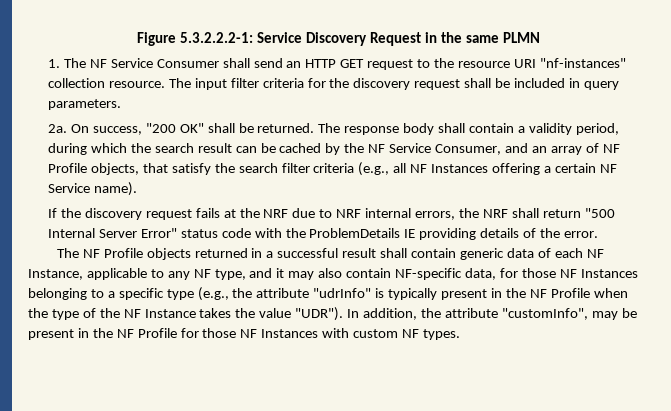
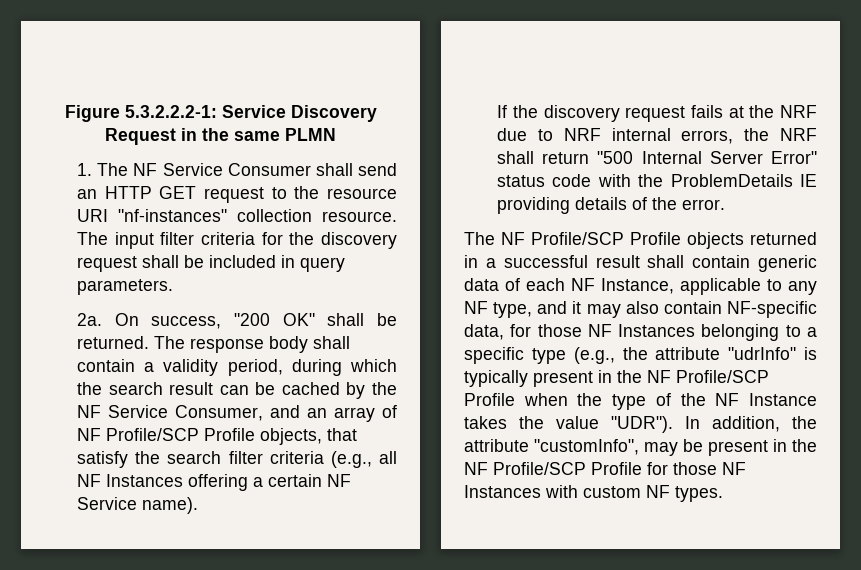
(620, 148) none -> [106,428,200,441] Profile/SCP
(100, 253) none -> [531,232,624,245] Profile/SCP
(547, 293) none -> [676,370,769,383] Profile/SCP
(134, 333) none -> [493,462,586,475] Profile/SCP

